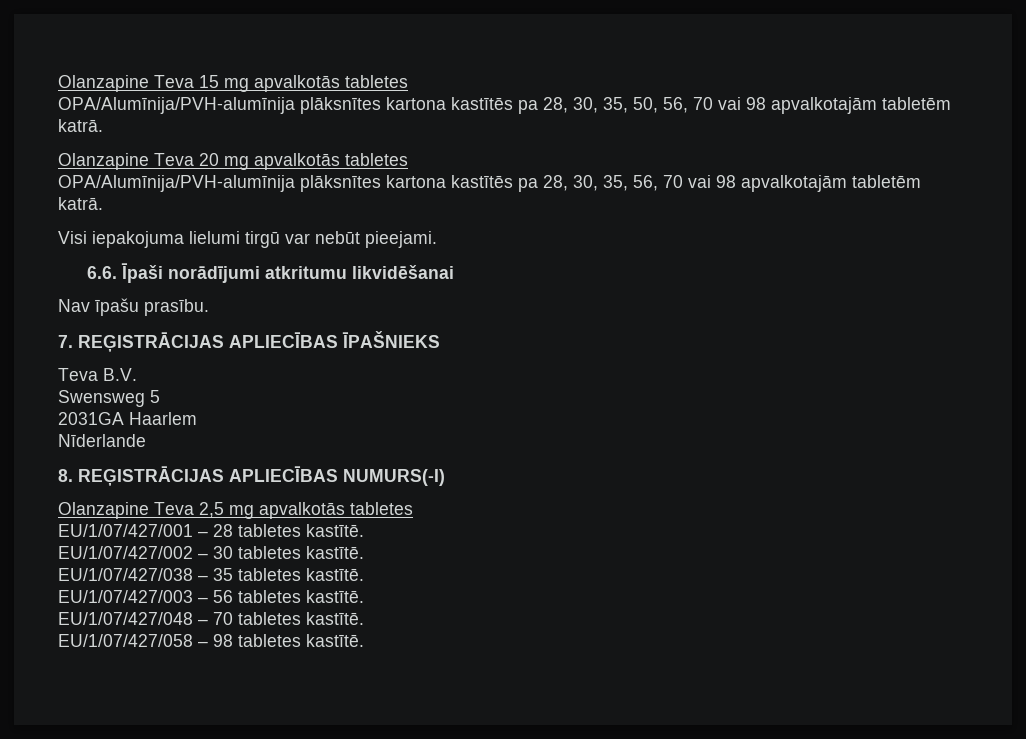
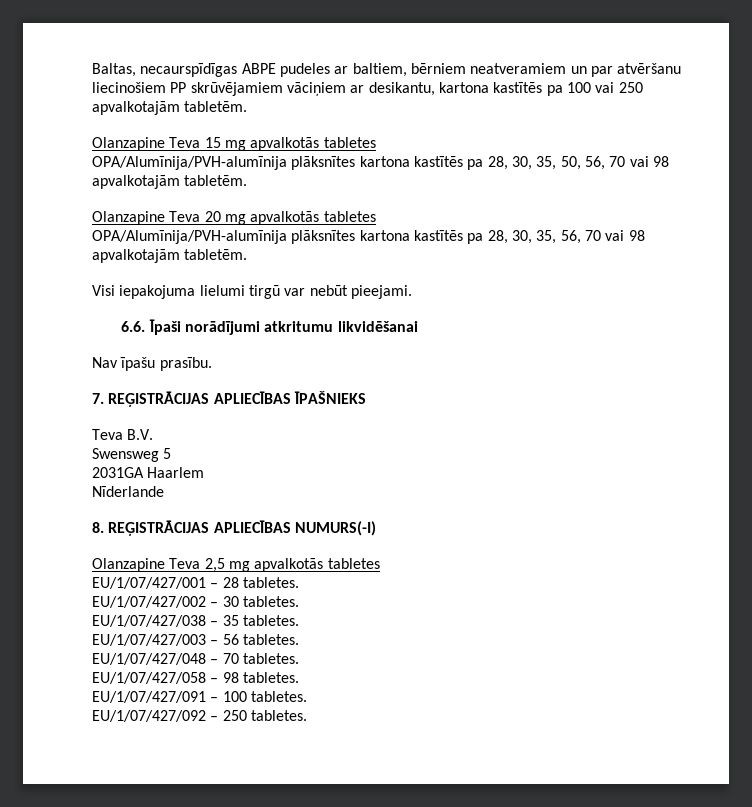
(58, 83) none -> [92,63,682,77] [92,82,643,96] [92,101,248,115] Baltas, necaurspīdīgas ABPE pudeles ar baltiem, bērniem neatveramiem un par atvēršanu liecinošiem PP skrūvējamiem vāciņiem ar desikantu, kartona kastītēs pa 100 vai 250 apvalkotajām tabletēm. //
[882,97,951,110] [58,119,103,132] tabletēm katrā. -> [184,175,248,186] tabletēm.
[852,175,921,188] [58,197,103,210] tabletēm katrā. -> [184,249,248,260] tabletēm.
[238,524,364,537] tabletes kastītē. -> [242,577,299,588] tabletes.
[238,546,364,559] tabletes kastītē. -> [242,596,299,607] tabletes.
[238,568,364,581] tabletes kastītē. -> [242,615,299,626] tabletes.
[238,590,364,603] tabletes kastītē. -> [242,634,299,645] tabletes.
[238,612,364,625] tabletes kastītē. -> [242,653,299,664] tabletes.
[238,634,364,647] tabletes kastītē. -> [242,672,299,683] [92,691,307,703] [92,710,307,722] tabletes. // EU/1/07/427/091 – 100 tabletes. // EU/1/07/427/092 – 250 tabletes.

